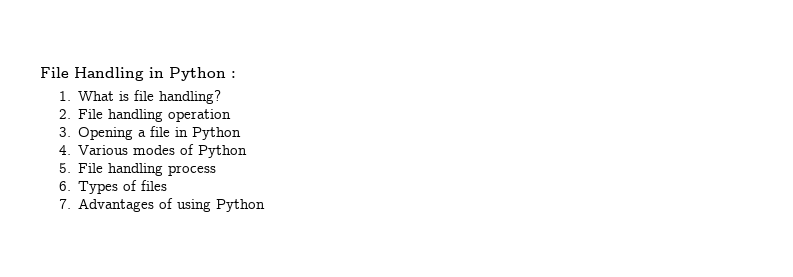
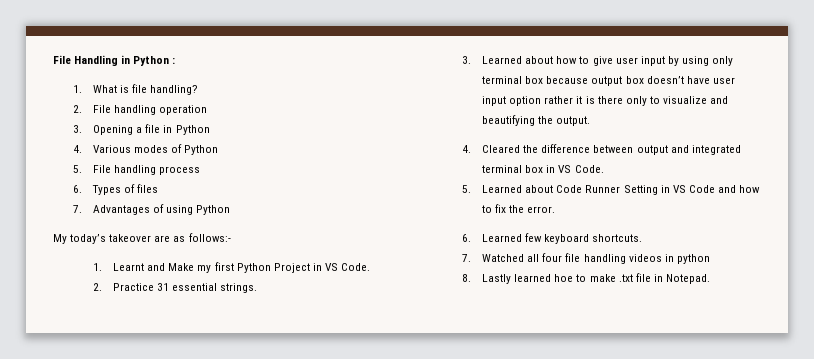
(265, 205) none -> [53,233,231,244] [93,262,371,273] [93,283,258,293] [462,56,734,66] [482,76,735,86] [482,96,729,106] [482,115,591,126] [462,144,741,155] [482,165,604,173] [462,185,761,195] [482,204,556,213] [462,233,643,244] [462,253,710,264] [462,273,710,284] // My today’s takeover are as follows:- // 1. Learnt and Make my first Python Project in VS Code. // 2. Practice 31 essential strings. // 3. Learned about how to give user input by using only terminal box because output box doesn’t have user input option rather it is there only to visualize and beautifying the output. // 4. Cleared the difference between output and integrated terminal box in VS Code. // 5. Learned about Code Runner Setting in VS Code and how to fix the error. // 6. Learned few keyboard shortcuts. // 7. Watched all four file handling videos in python // 8. Lastly learned hoe to make .txt file in Notepad.

